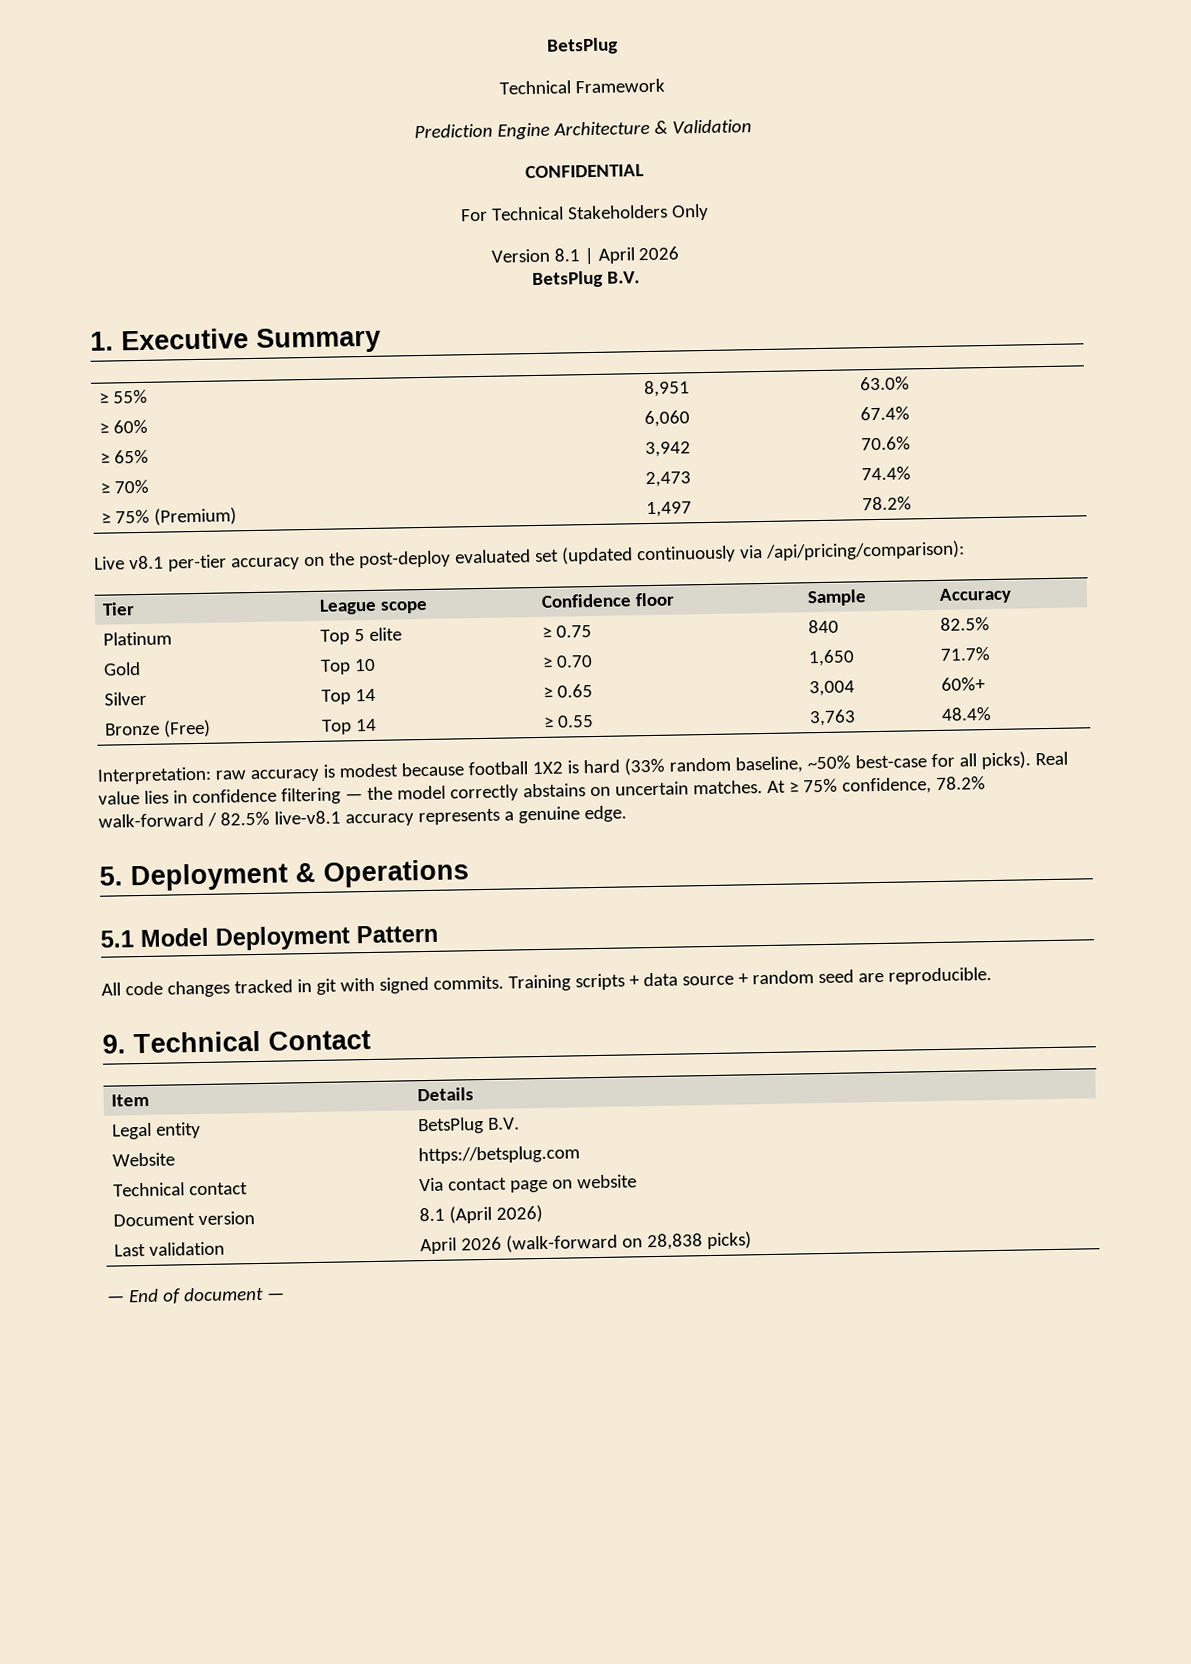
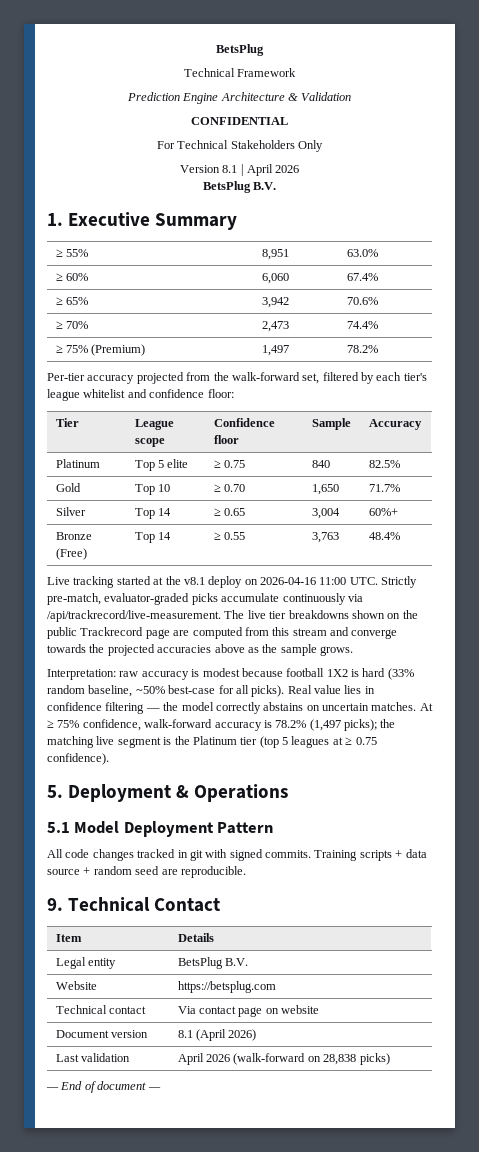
[94,540,965,572] Live v8.1 per-tier accuracy on the post-deploy evaluated set (updated continuously via /api/pricing/comparison): -> [47,372,427,384] [47,389,234,401] Per-tier accuracy projected from the walk-forward set, filtered by each tier's league whitelist and confidence floor:
(992, 714) none -> [47,576,418,588] [47,593,363,605] [47,610,418,622] [47,627,398,639] [47,644,353,656] // Live tracking started at the v8.1 deploy on 2026-04-16 11:00 UTC. Strictly pre-match, evaluator-graded picks accumulate continuously via /api/trackrecord/live-measurement. The live tier breakdowns shown on the public Trackrecord page are computed from this stream and converge towards the projected accuracies above as the sample grows.
[935,776,986,791] [98,805,627,828] 78.2% walk-forward / 82.5% live-v8.1 accuracy represents a genuine edge. -> [144,719,396,731] [47,736,377,748] [47,753,109,765] walk-forward accuracy is 78.2% (1,497 picks); the matching live segment is the Platinum tier (top 5 leagues at ≥ 0.75 confidence).

